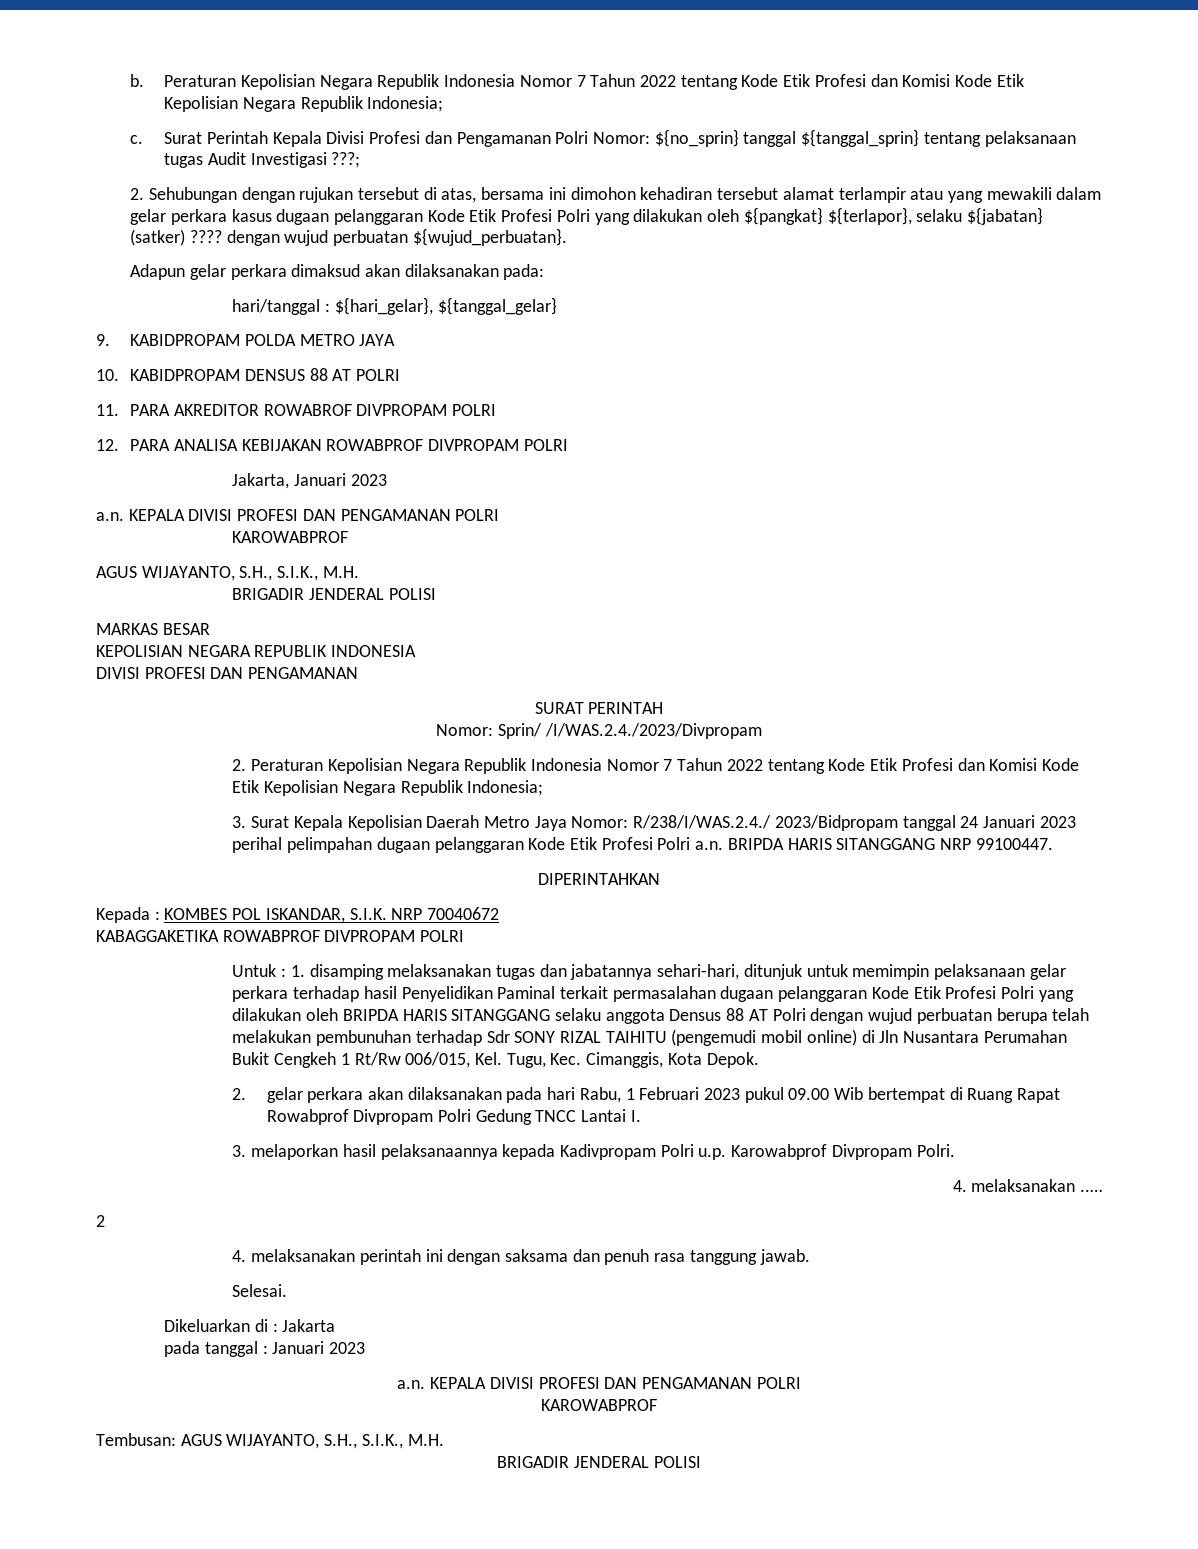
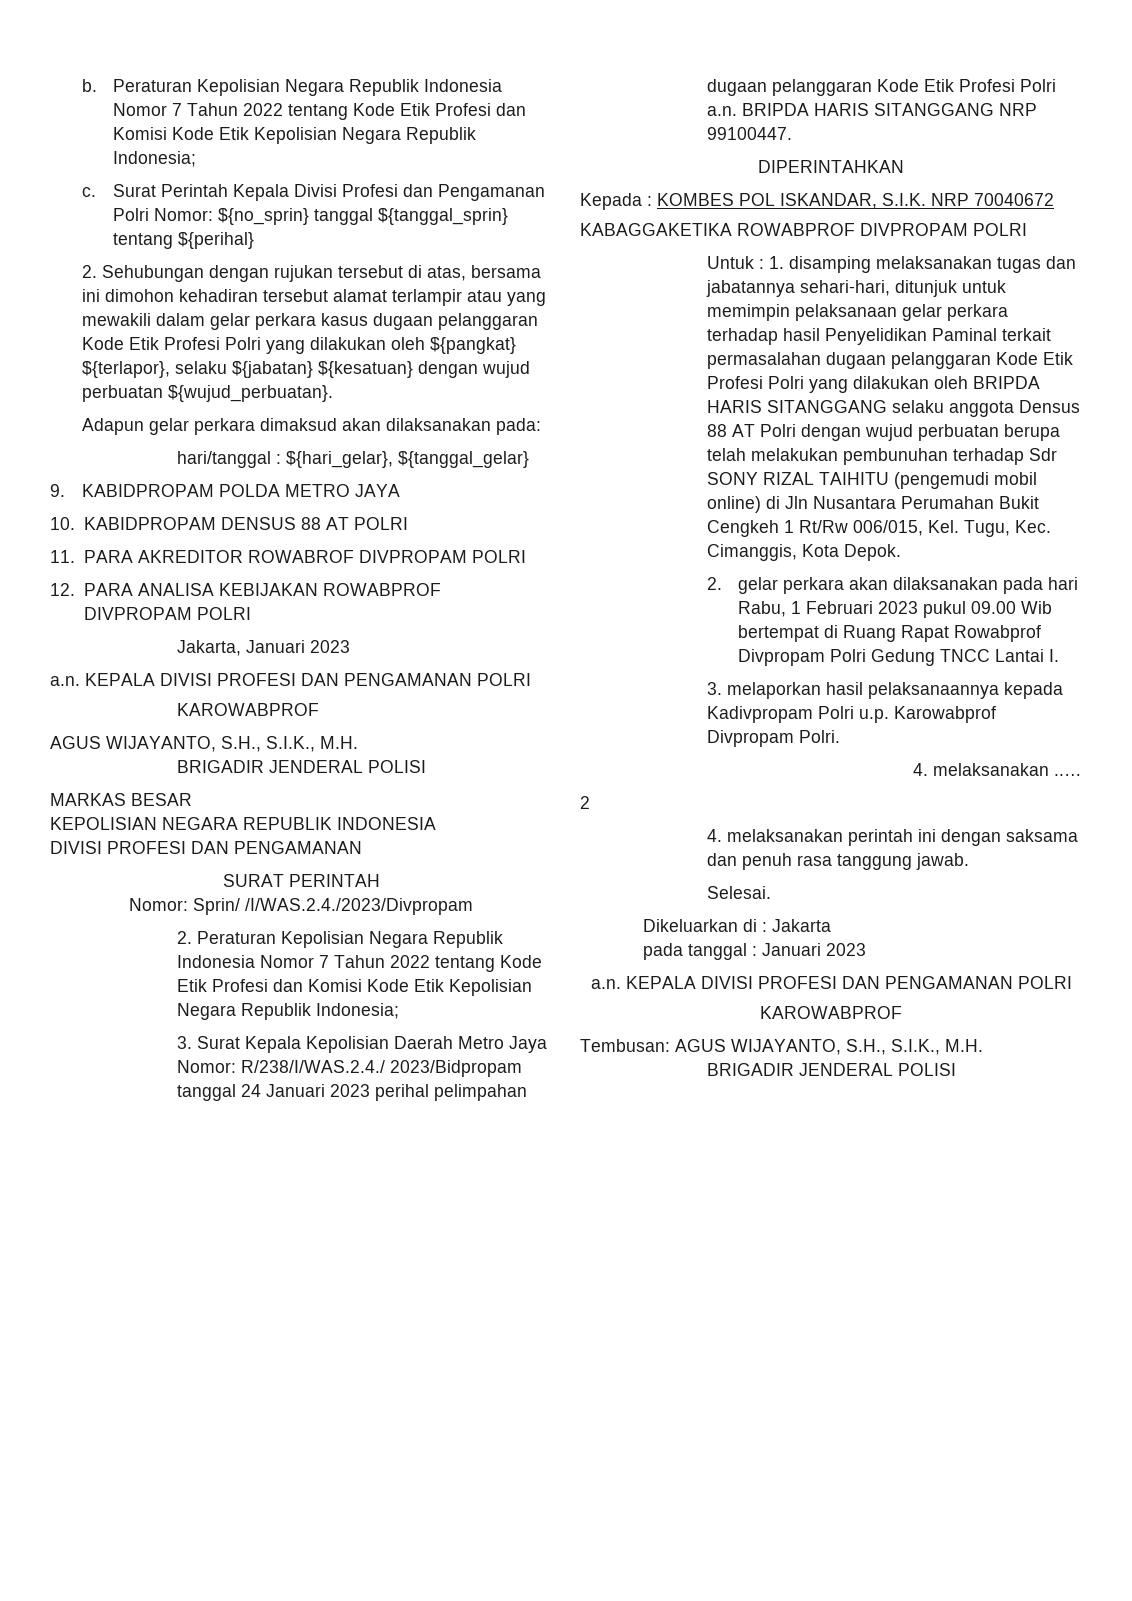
[984,131,1076,147] [164,152,361,168] pelaksanaan tugas Audit Investigasi ???; -> [178,232,255,249] ${perihal}
[130,229,222,246] (satker) ???? -> [317,361,413,378] ${kesatuan}

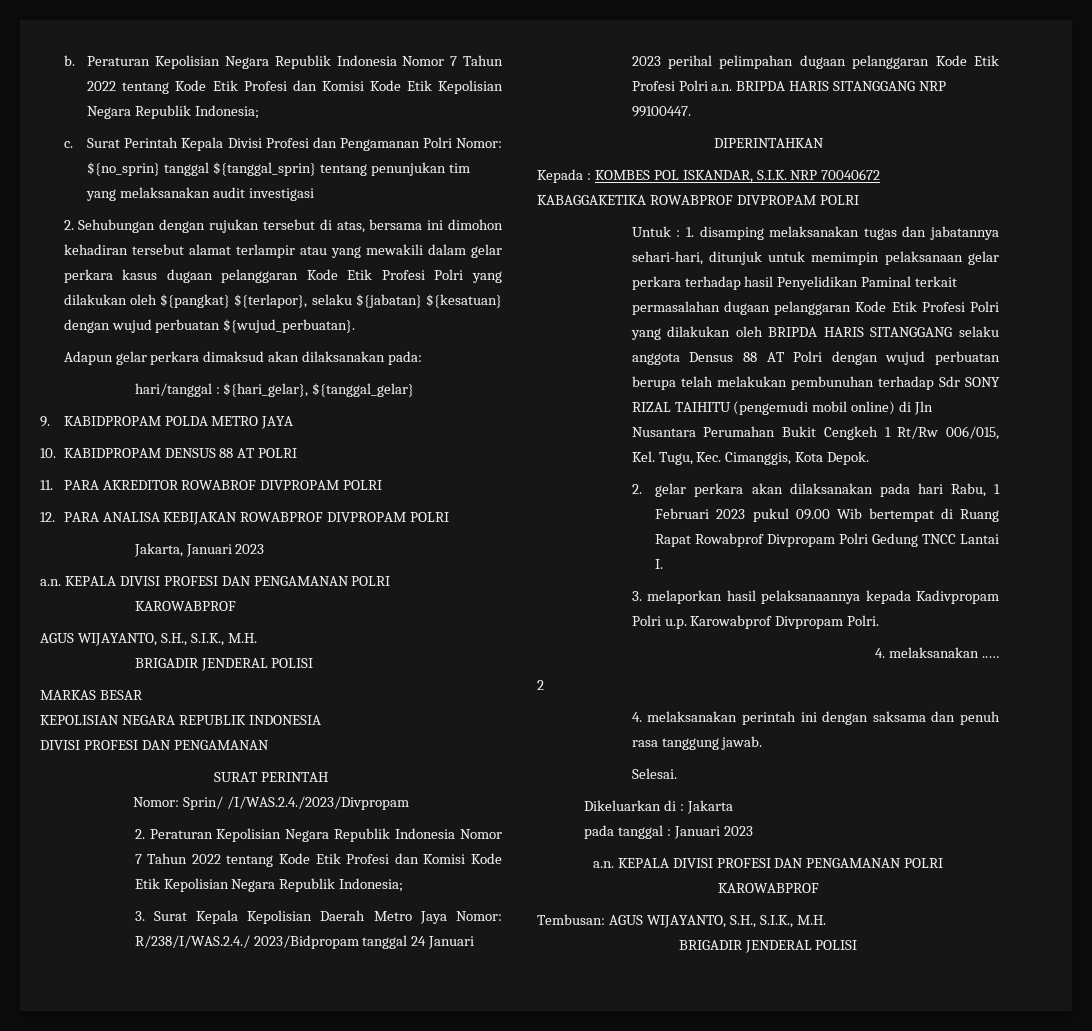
[178,232,255,249] ${perihal} -> [370,162,470,176] [86,187,315,201] penunjukan tim yang melaksanakan audit investigasi

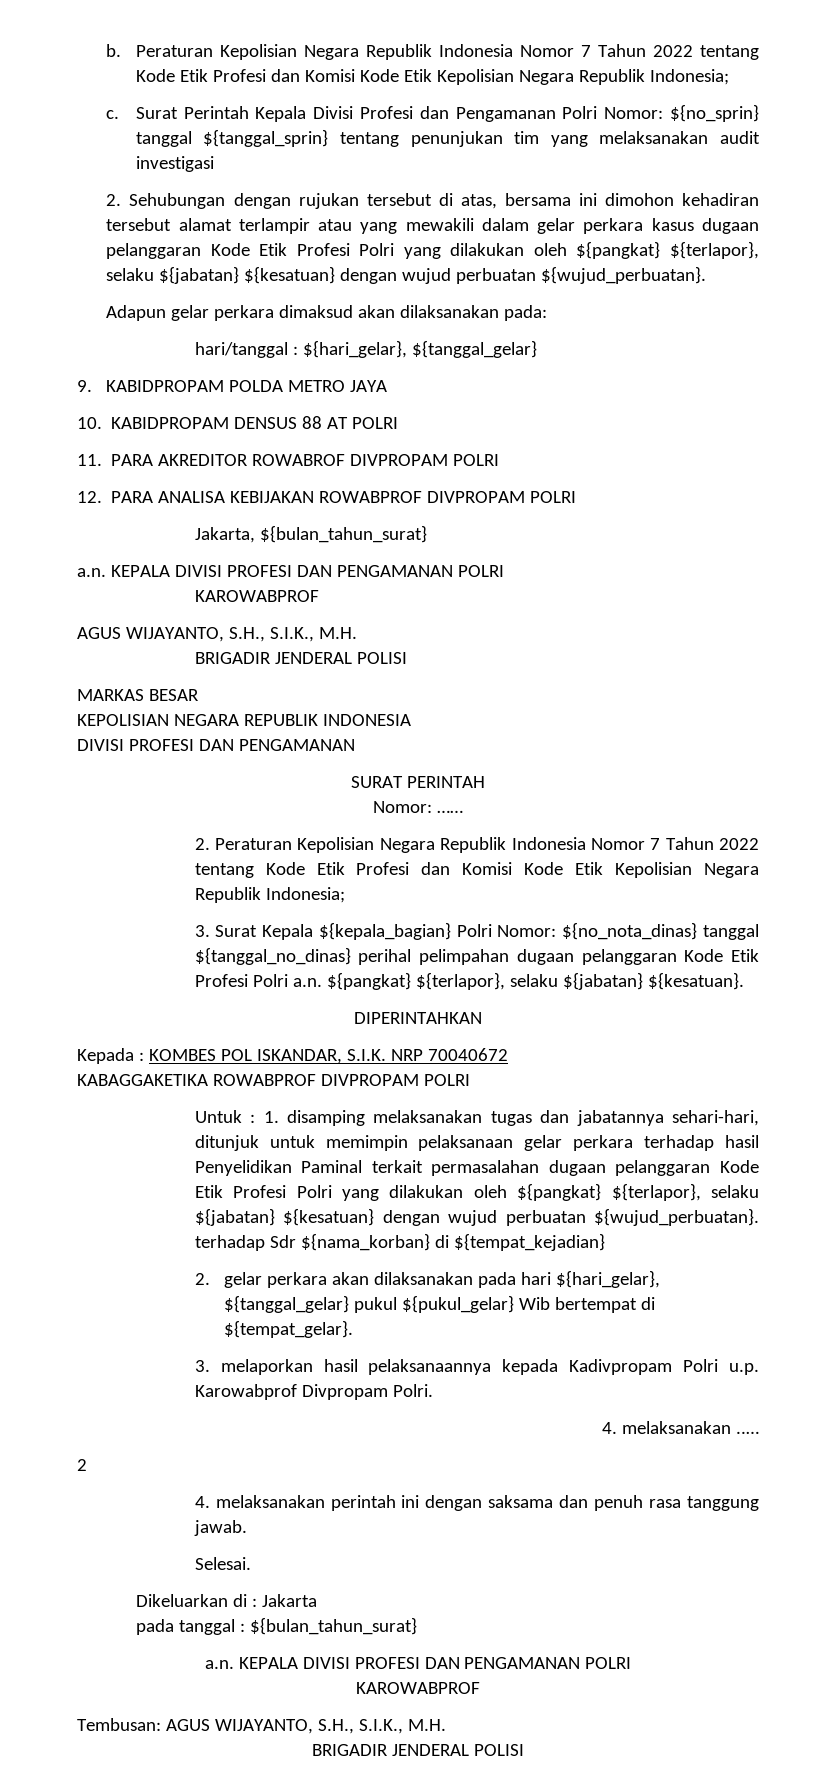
[185,544,265,557] Januari 2023 -> [259,525,427,543] ${bulan_tahun_surat}
[183,796,409,810] Sprin/ /I/WAS.2.4./2023/Divpropam -> [436,810,463,813] ……
[247,910,503,924] [134,935,475,949] [631,56,661,66] Kepolisian Daerah Metro Jaya Nomor: R/238/I/WAS.2.4./ 2023/Bidpropam tanggal 24 Januari 2023 -> [318,922,759,940] [194,947,351,965] ${kepala_bagian} Polri Nomor: ${no_nota_dinas} tanggal ${tanggal_no_dinas}
[736,81,947,91] [631,106,691,117] BRIPDA HARIS SITANGGANG NRP 99100447. -> [326,972,744,990] ${pangkat} ${terlapor}, selaku ${jabatan} ${kesatuan}.
[768,326,999,337] [631,351,1000,365] [631,376,1000,390] [631,401,934,415] [631,426,999,440] [631,451,870,465] BRIPDA HARIS SITANGGANG selaku anggota Densus 88 AT Polri dengan wujud perbuatan berupa telah melakukan pembunuhan terhadap Sdr SONY RIZAL TAIHITU (pengemudi mobil online) di Jln Nusantara Perumahan Bukit Cengkeh 1 Rt/Rw 006/015, Kel. Tugu, Kec. Cimanggis, Kota Depok. -> [517,1183,759,1201] [194,1208,759,1226] [194,1233,605,1251] ${pangkat} ${terlapor}, selaku ${jabatan} ${kesatuan} dengan wujud perbuatan ${wujud_perbuatan}. terhadap Sdr ${nama_korban} di ${tempat_kejadian}
[950,483,1001,497] [655,508,1000,522] [655,533,999,547] [655,559,664,569] Rabu, 1 Februari 2023 pukul 09.00 Wib bertempat di Ruang Rapat Rowabprof Divpropam Polri Gedung TNCC Lantai I. -> [556,1270,661,1288] [224,1295,656,1313] [224,1320,354,1338] ${hari_gelar}, ${tanggal_gelar} pukul ${pukul_gelar} Wib bertempat di ${tempat_gelar}.
[674,826,753,839] Januari 2023 -> [249,1617,417,1635] ${bulan_tahun_surat}

